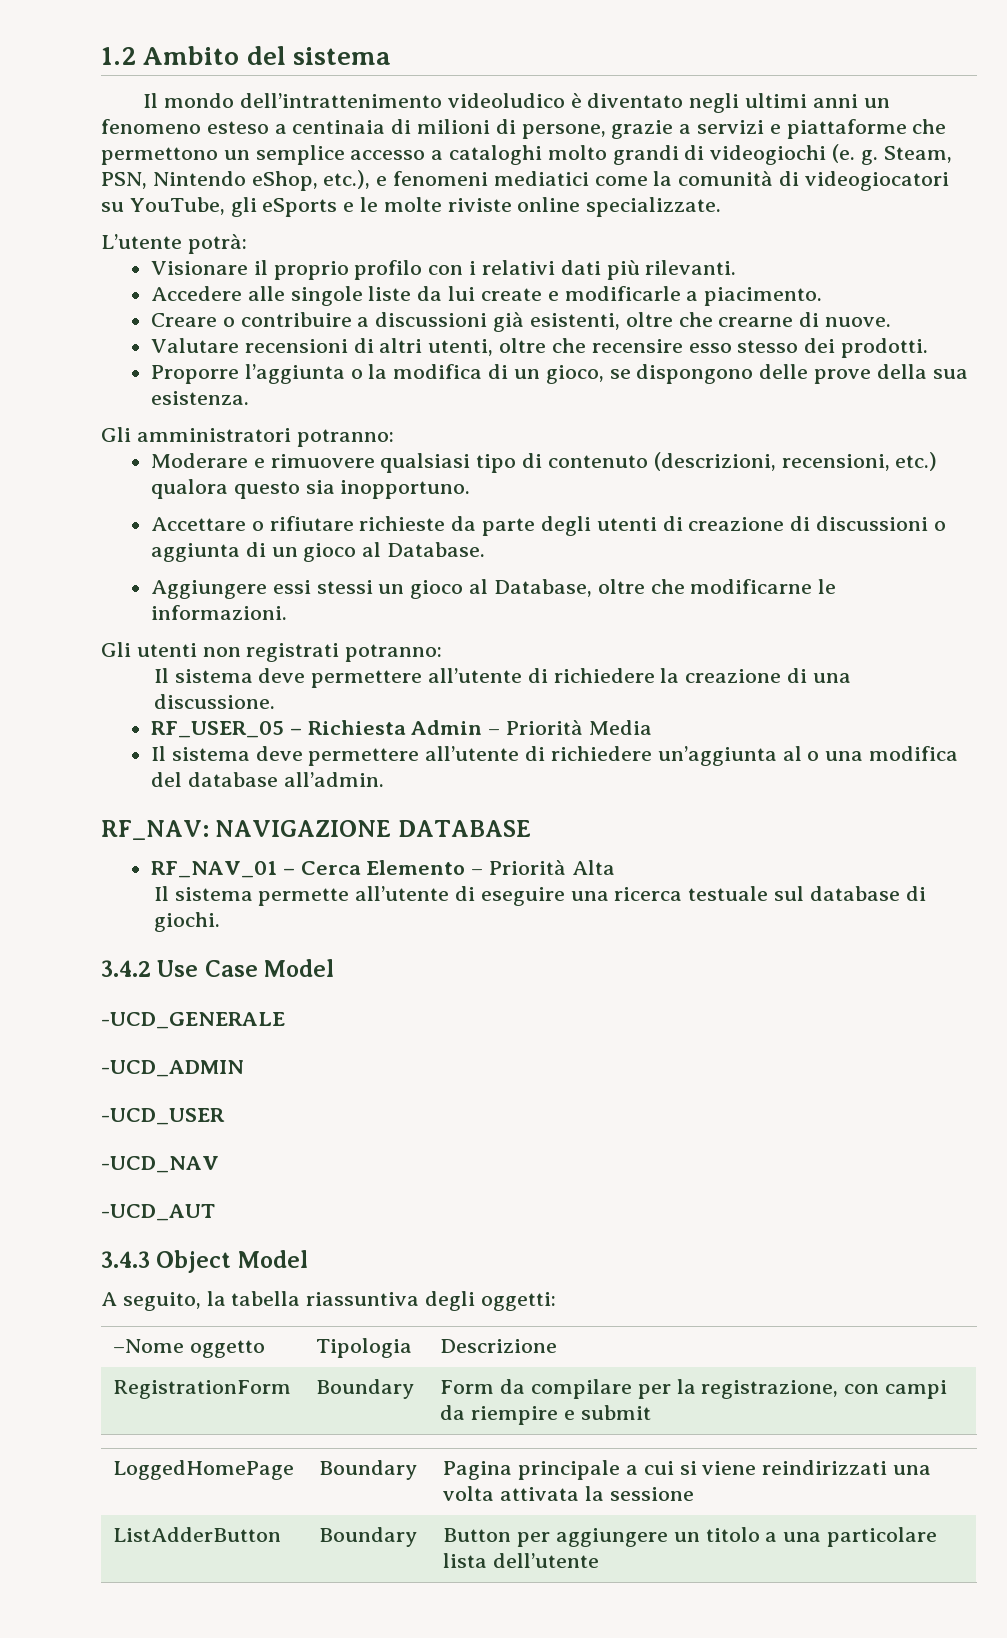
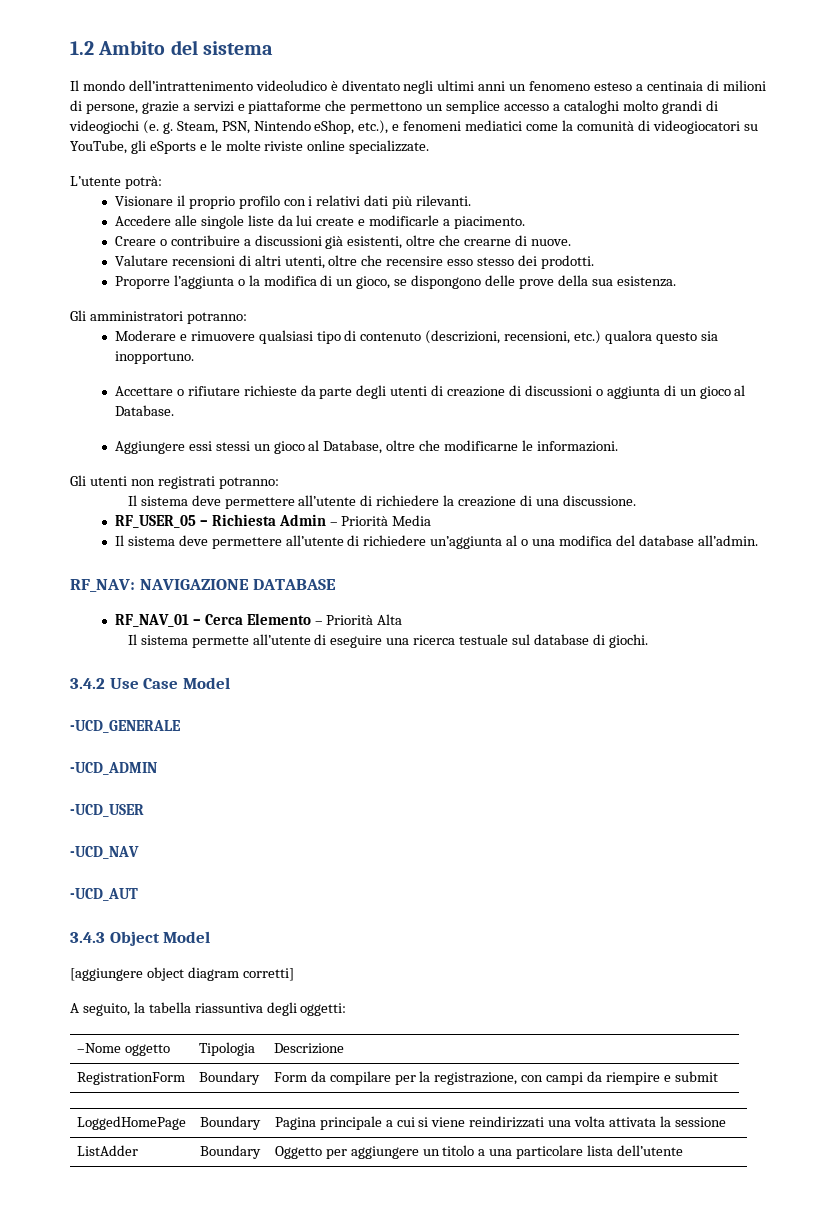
(308, 1259) none -> [70,967,294,981] // [aggiungere object diagram corretti]
[113,1527,282,1542] [319,1527,418,1547] [443,1528,512,1542] ListAdderButton | Boundary | Button -> [76,1145,138,1156] [199,1145,261,1159] [274,1146,322,1159] ListAdder | Boundary | Oggetto

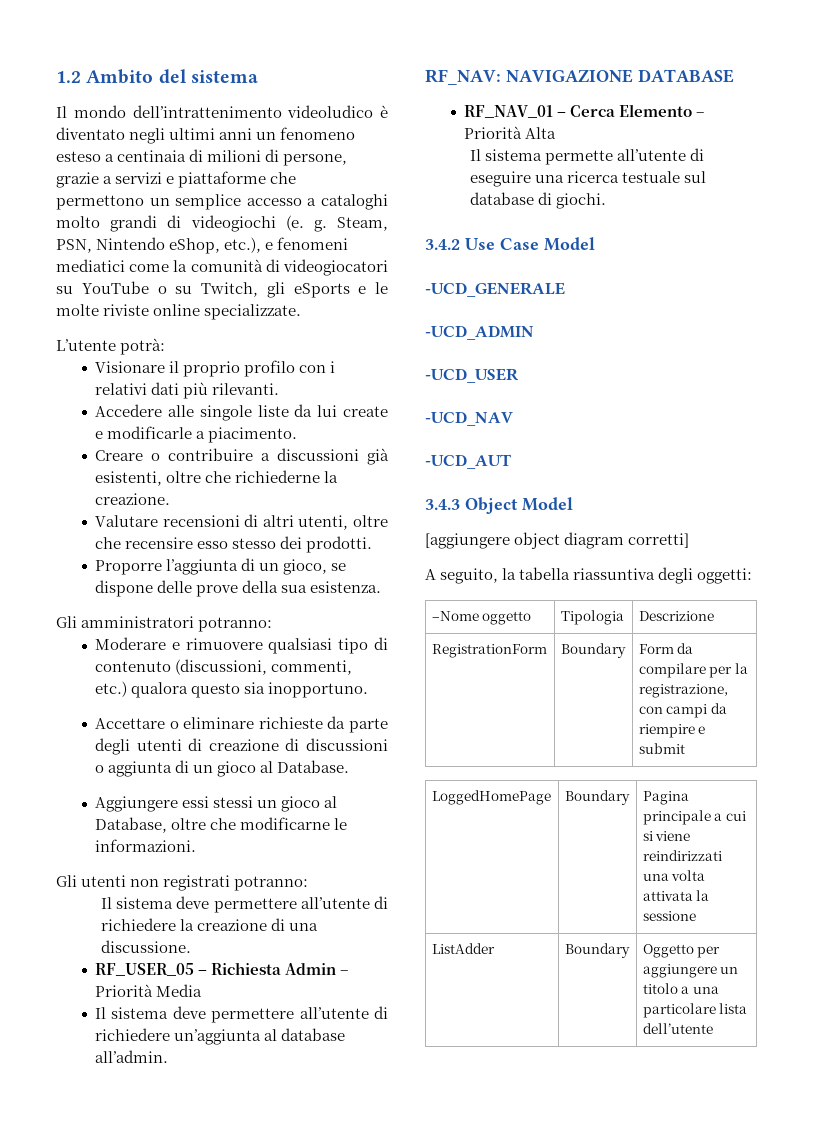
[70,140,127,154] YouTube, -> [81,281,258,297] YouTube o su Twitch,
[464,235,571,246] crearne di nuove. -> [235,470,339,483] [95,493,171,505] richiederne la creazione.
[237,275,317,286] o la modifica -> (239, 567) none
[411,275,482,289] dispongono -> [95,580,154,597] dispone
[425,330,571,344] (descrizioni, recensioni, -> [175,659,353,675] (discussioni, commenti,
[187,386,240,396] rifiutare -> [183,717,255,729] eliminare
[521,535,635,546] o una modifica del -> (278, 1035) none

